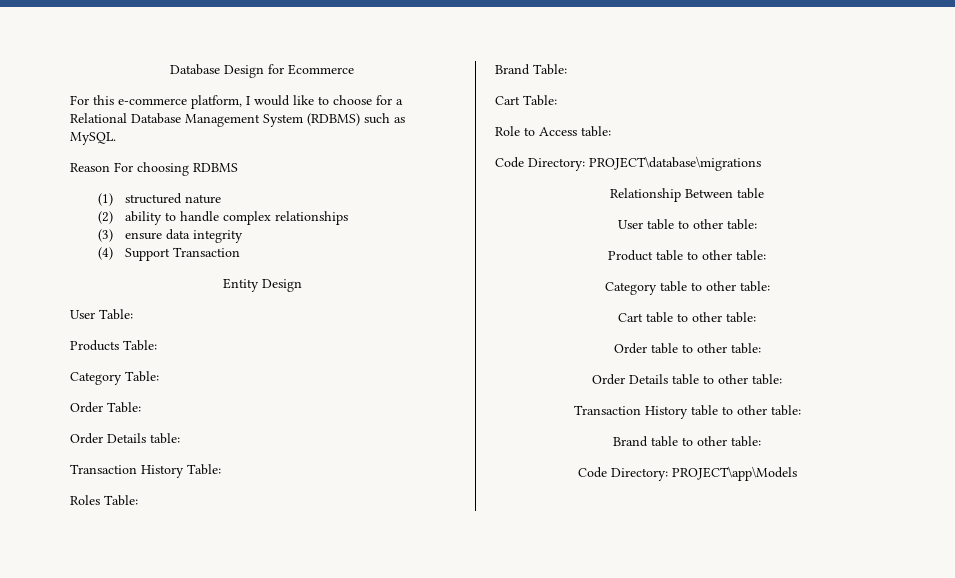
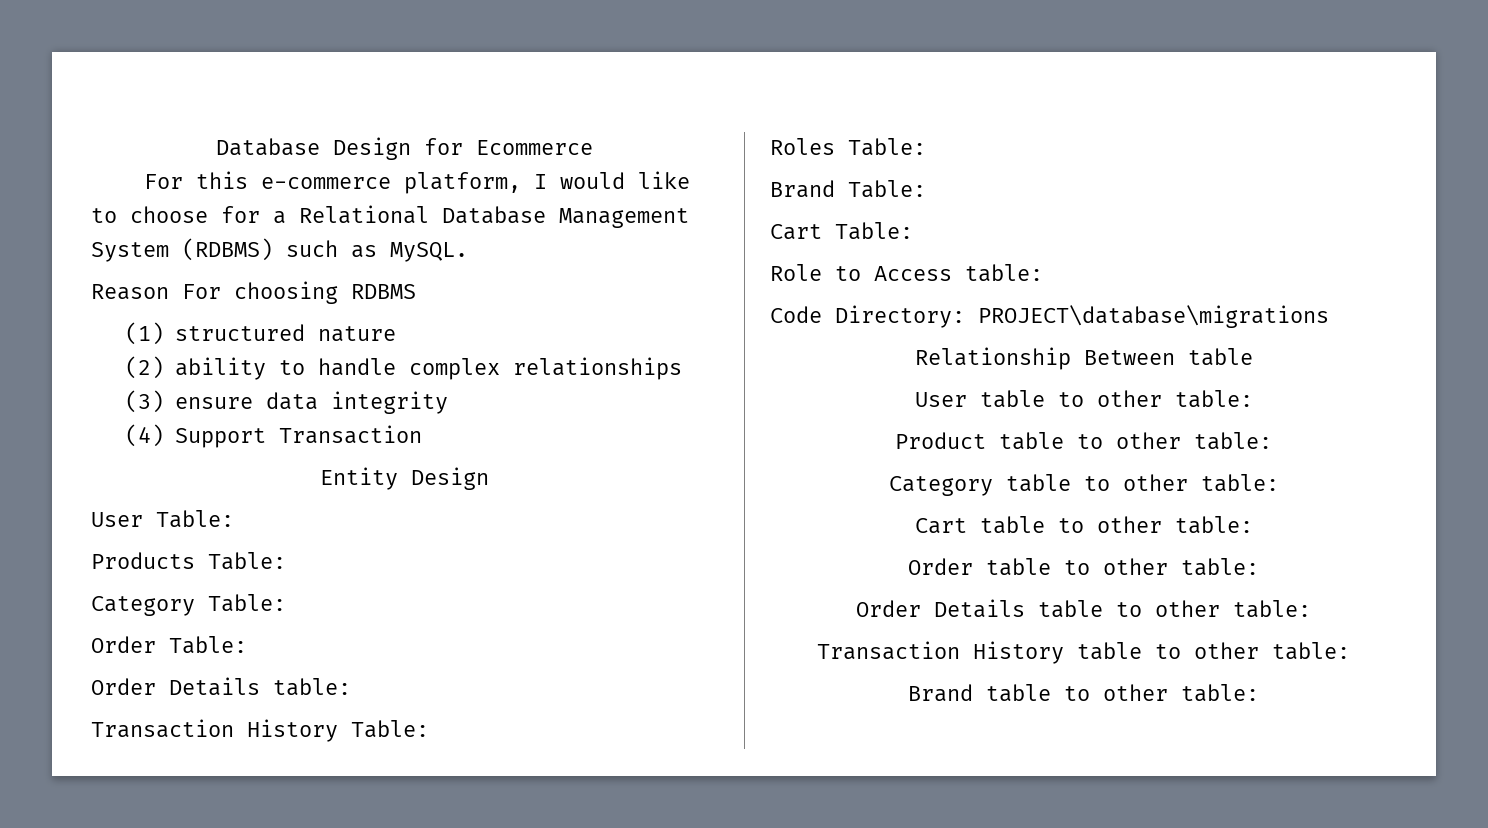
[577,466,797,481] // Code Directory: PROJECT\app\Models -> (1259, 693) none

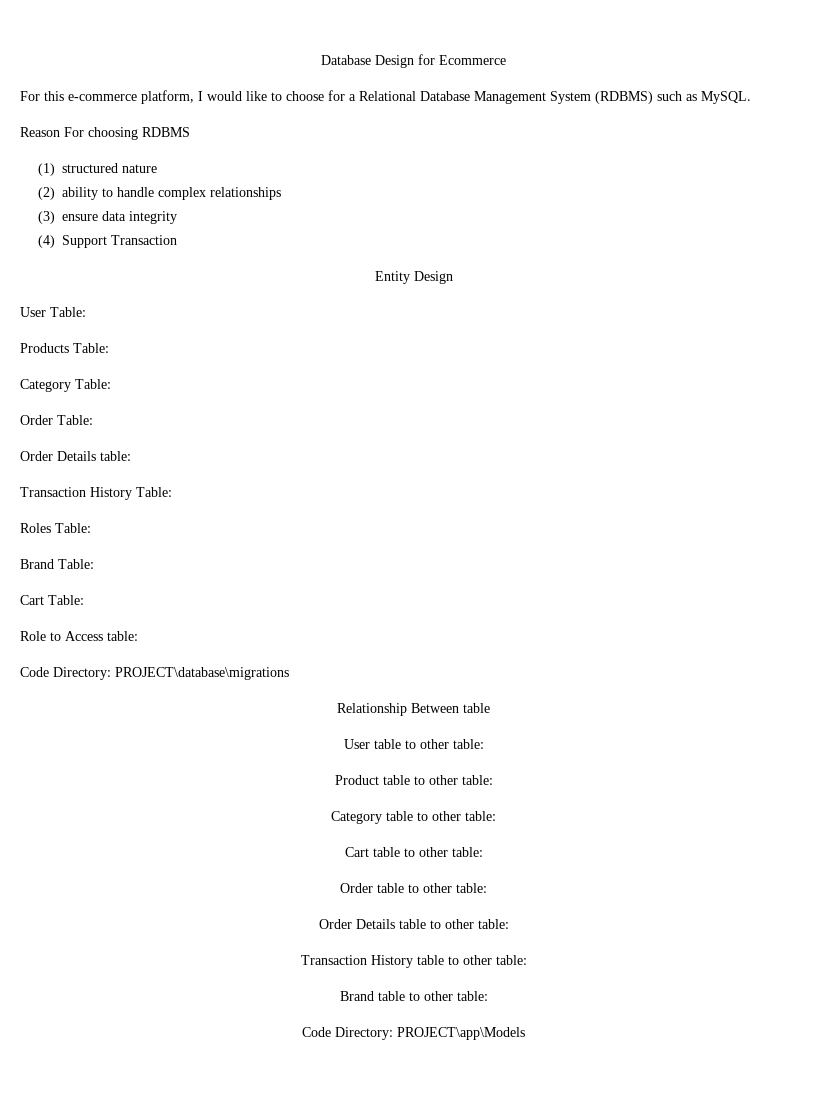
(1259, 693) none -> [302,1027,525,1040] // Code Directory: PROJECT\app\Models

